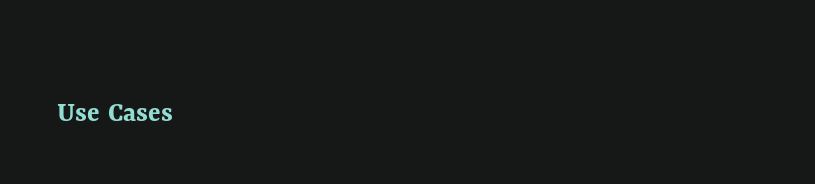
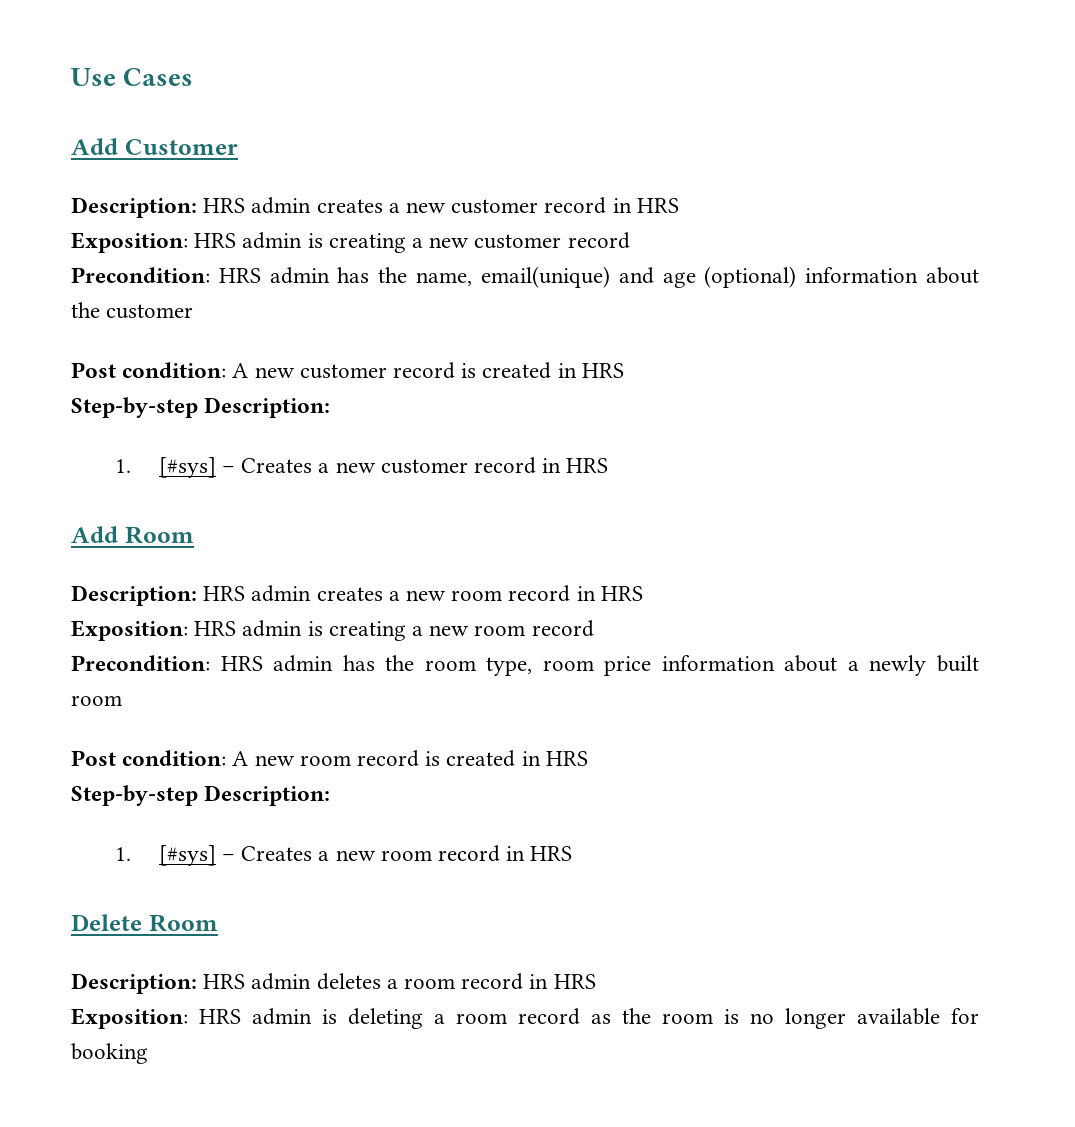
(173, 112) none -> [71,138,238,155] [71,197,679,218] [71,232,630,253] [71,266,979,288] [71,302,194,319] [71,362,624,379] [71,397,331,418] [114,457,609,478] [71,526,194,544] [71,585,643,606] [71,620,594,641] [71,655,980,676] [71,695,122,706] [71,750,588,767] [71,785,331,806] [114,845,573,866] [71,914,218,932] [71,973,596,994] [71,1008,979,1029] [71,1043,148,1064] // Add Customer // Description: HRS admin creates a new customer record in HRS // Exposition: HRS admin is creating a new customer record // Precondition: HRS admin has the name, email(unique) and age (optional) information about the customer // Post condition: A new customer record is created in HRS // Step-by-step Description: // 1. [#sys] – Creates a new customer record in HRS // Add Room // Description: HRS admin creates a new room record in HRS // Exposition: HRS admin is creating a new room record // Precondition: HRS admin has the room type, room price information about a newly built room // Post condition: A new room record is created in HRS // Step-by-step Description: // 1. [#sys] – Creates a new room record in HRS // Delete Room // Description: HRS admin deletes a room record in HRS // Exposition: HRS admin is deleting a room record as the room is no longer available for booking

